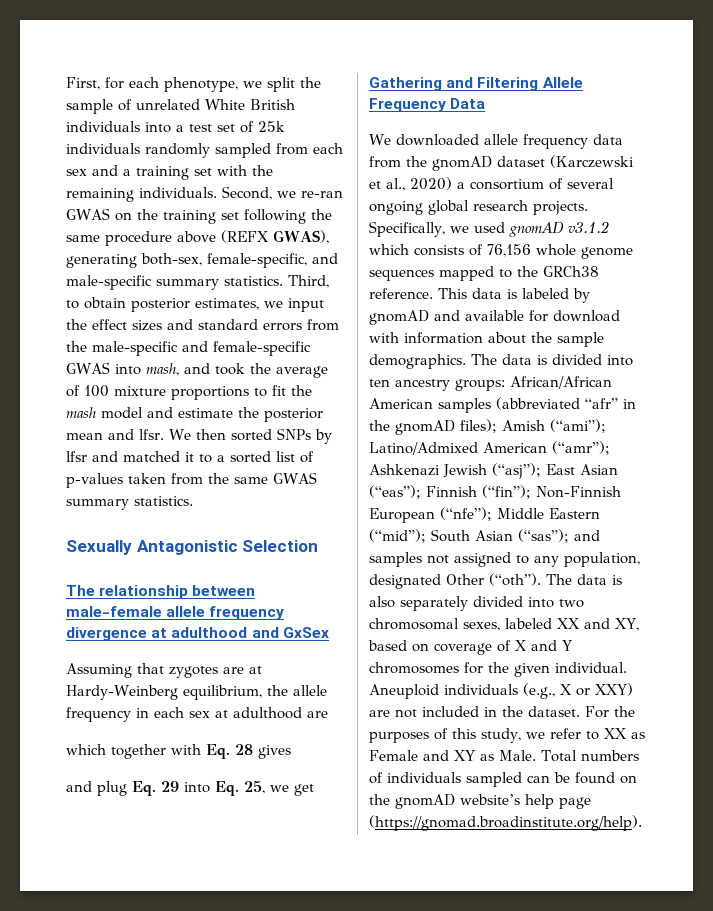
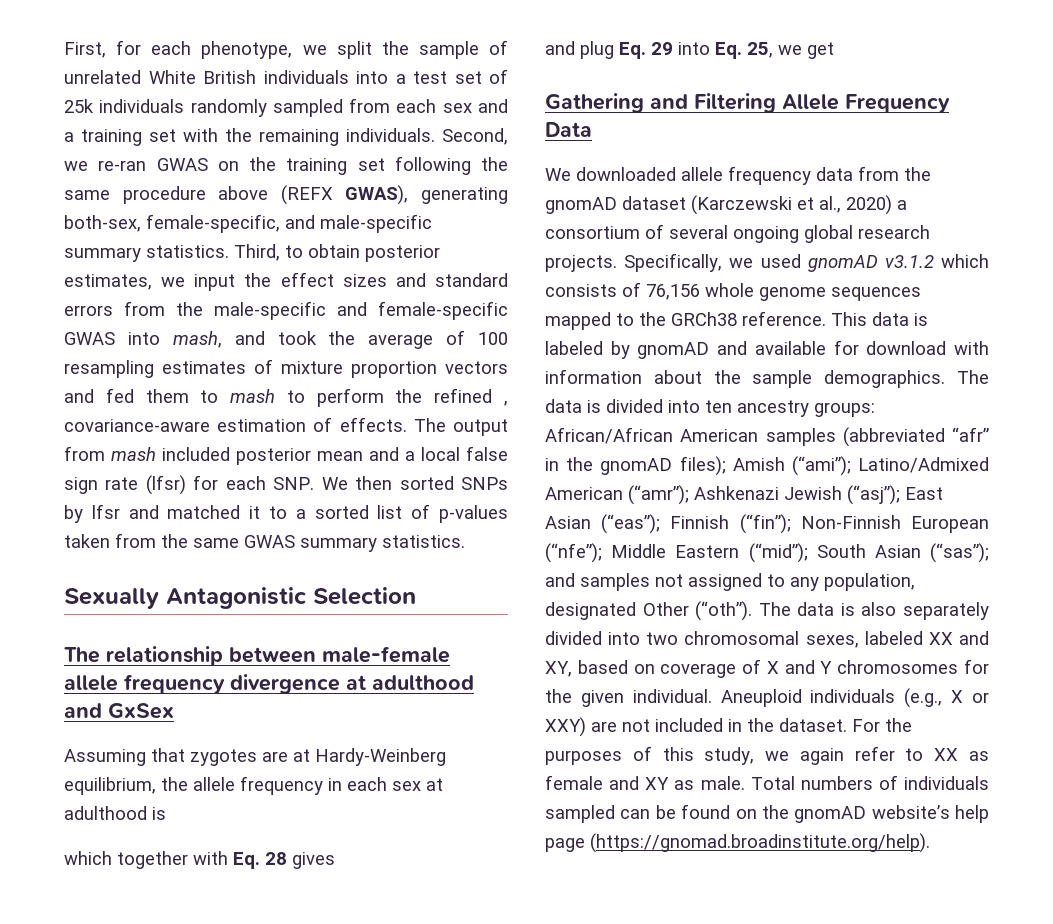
[114,385,312,400] [66,407,323,422] [66,429,164,440] mixture proportions to fit the mash model and estimate the posterior mean and lfsr. -> [64,359,508,378] [64,388,508,407] [64,417,508,436] [64,446,508,465] [64,475,315,495] resampling estimates of mixture proportion vectors and fed them to mash to perform the refined , covariance-aware estimation of effects. The output from mash included posterior mean and a local false sign rate (lfsr) for each SNP.
[307,711,328,718] are -> [152,807,166,820] is
(545, 735) none -> [799,748,844,765] again
[369,750,418,761] Female -> [545,775,603,790] female
[499,750,536,761] Male. -> [700,776,745,790] male.

